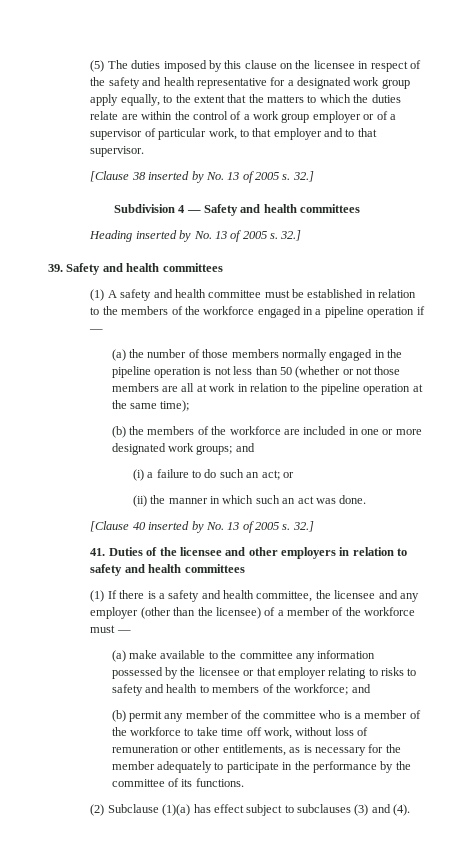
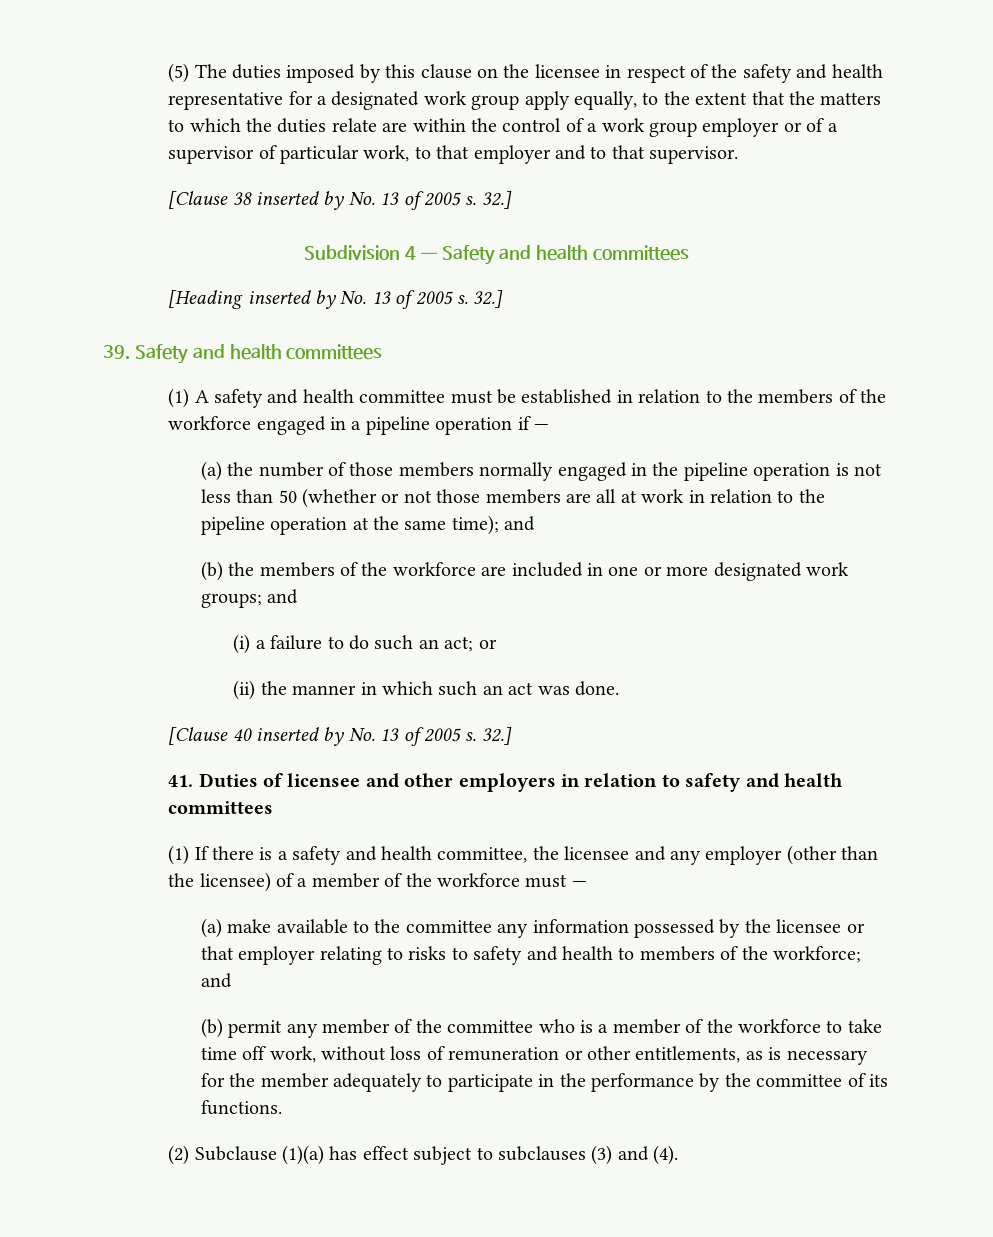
[89,230,133,242] Heading -> [168,290,244,309] [Heading
(190, 406) none -> [504,516,536,531] and
[159,547,177,556] the -> (284, 780) none

